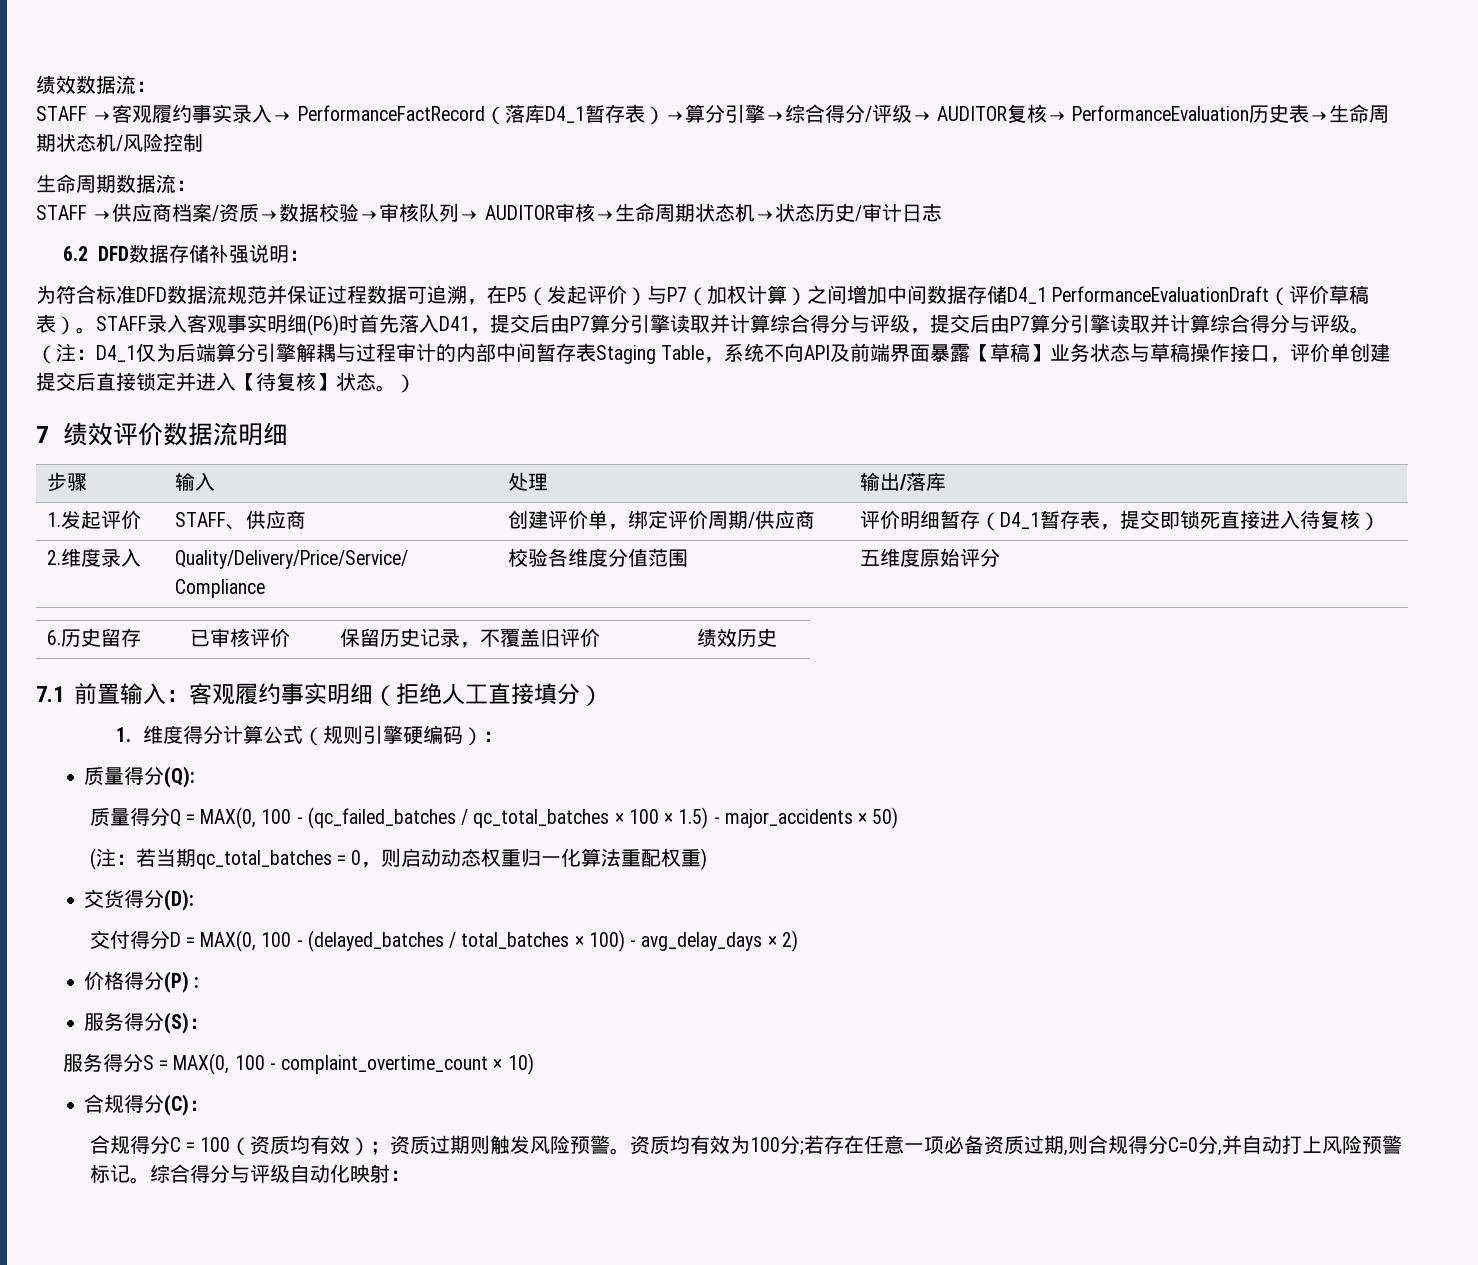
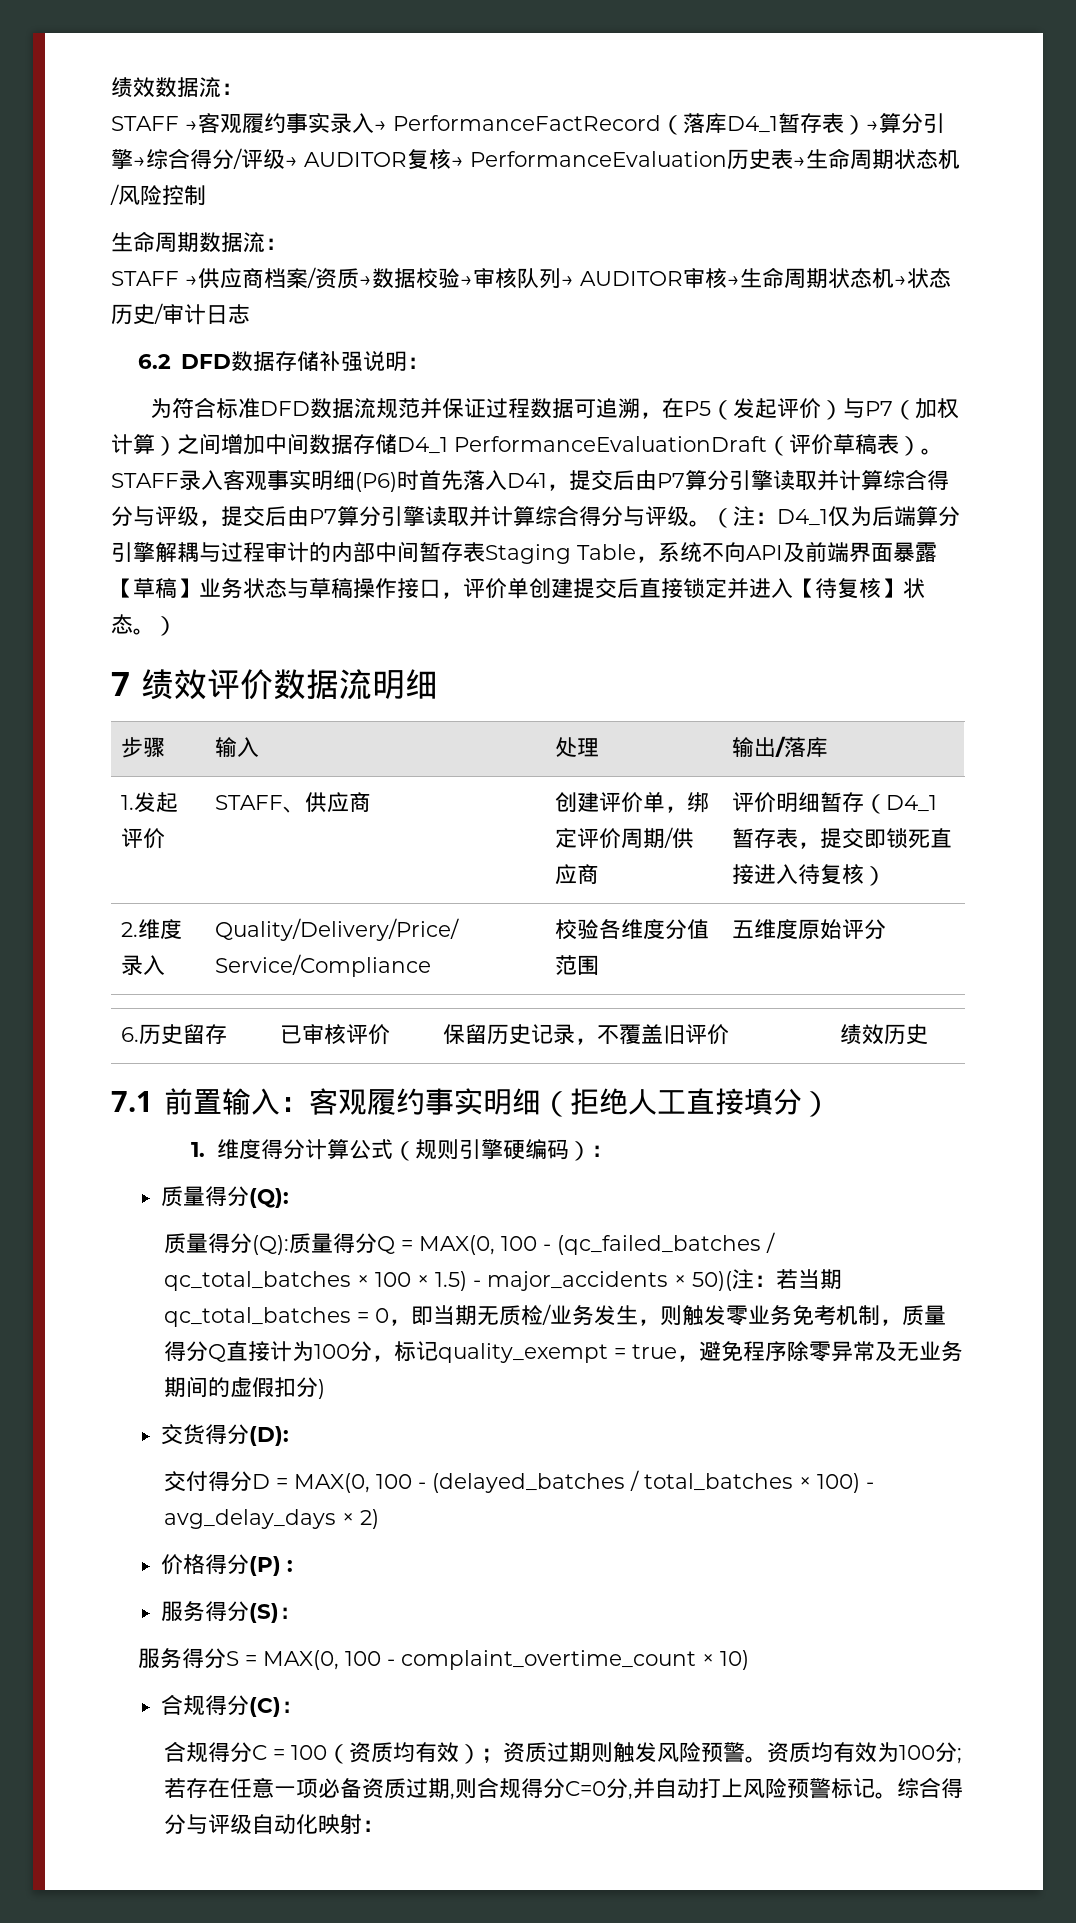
(170, 816) none -> [252,1233,378,1255] (Q):质量得分
[872,807,899,829] [89,848,96,870] 50) // ( -> [692,1271,733,1291] 50)(
[381,848,702,867] 则启动动态权重归一化算法重配权重 -> [411,1304,947,1326] [164,1341,964,1363] [164,1376,319,1398] 即当期无质检/业务发生，则触发零业务免考机制，质量得分Q直接计为100分，标记quality_exempt = true，避免程序除零异常及无业务期间的虚假扣分

